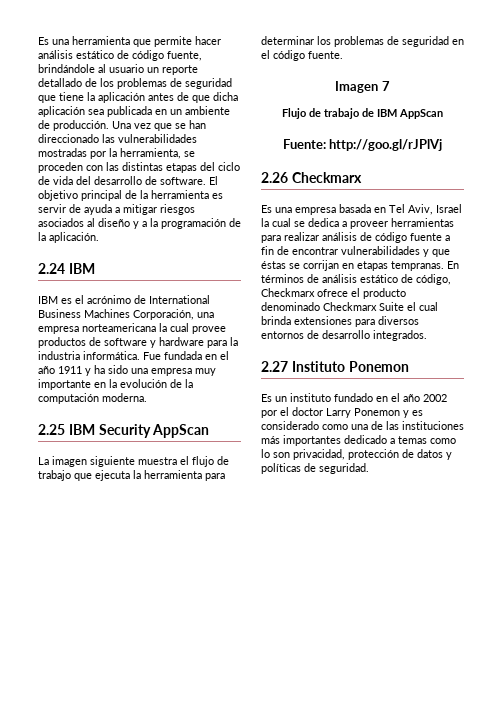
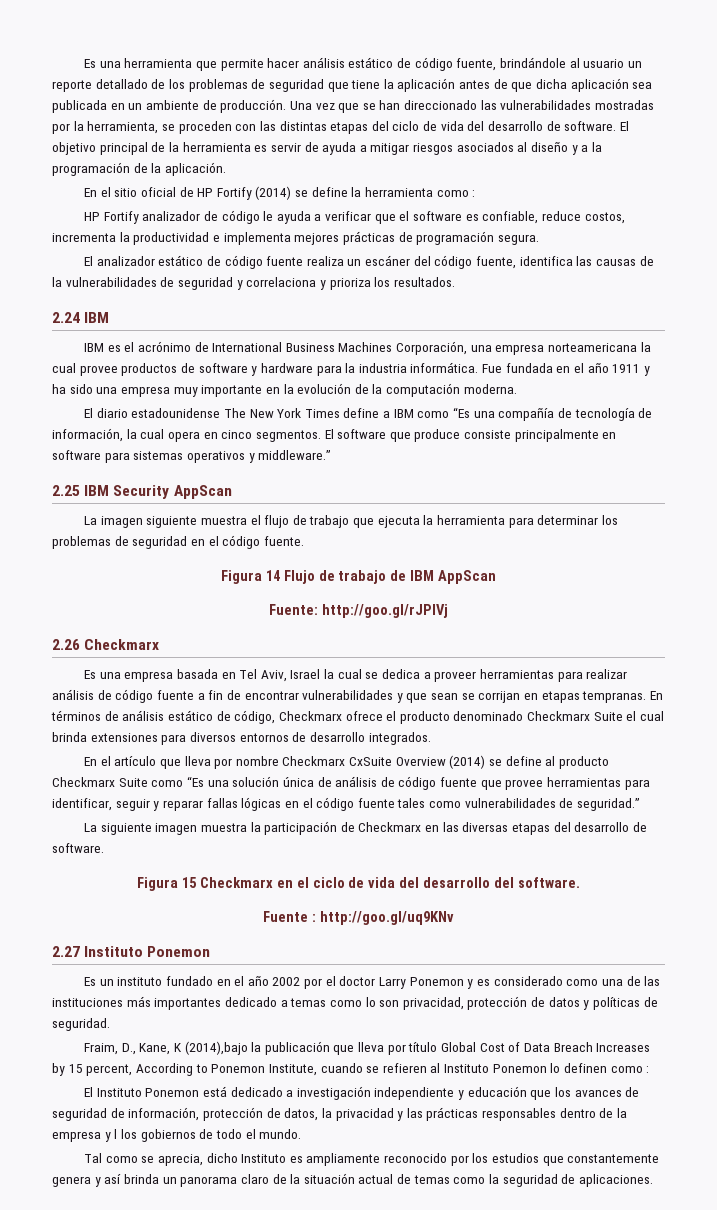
(99, 237) none -> [83,186,476,200] [83,210,625,224] [52,231,539,245] [83,255,654,269] [52,277,455,290] // En el sitio oficial de HP Fortify (2014) se define la herramienta como : // HP Fortify analizador de código le ayuda a verificar que el software es confiable, reduce costos, incrementa la productividad e implementa mejores prácticas de programación segura. // El analizador estático de código fuente realiza un escáner del código fuente, identifica las causas de la vulnerabilidades de seguridad y correlaciona y prioriza los resultados.
(147, 397) none -> [83,407,653,421] [52,428,617,442] [52,450,332,463] // El diario estadounidense The New York Times define a IBM como “Es una compañía de tecnología de información, la cual opera en cinco segmentos. El software que produce consiste principalmente en software para sistemas operativos y middleware.”
[335,81,390,93] Imagen 7 // -> [220,570,280,584] Figura 14
[261,261,286,269] éstas -> [431,693,459,700] sean
(427, 335) none -> [83,755,609,769] [52,776,650,790] [52,797,641,811] [83,821,647,835] [52,843,104,853] [136,877,581,891] [263,911,454,925] // En el artículo que lleva por nombre Checkmarx CxSuite Overview (2014) se define al producto Checkmarx Suite como “Es una solución única de análisis de código fuente que provee herramientas para identificar, seguir y reparar fallas lógicas en el código fuente tales como vulnerabilidades de seguridad.” // La siguiente imagen muestra la participación de Checkmarx en las diversas etapas del desarrollo de software. // Figura 15 Checkmarx en el ciclo de vida del desarrollo del software. // Fuente : http://goo.gl/uq9KNv
(369, 468) none -> [83,1041,651,1055] [52,1063,650,1076] [83,1086,640,1100] [52,1107,628,1121] [52,1129,302,1142] [83,1153,660,1166] [52,1173,653,1187] // Fraim, D., Kane, K (2014),bajo la publicación que lleva por título Global Cost of Data Breach Increases by 15 percent, According to Ponemon Institute, cuando se refieren al Instituto Ponemon lo definen como : // El Instituto Ponemon está dedicado a investigación independiente y educación que los avances de seguridad de información, protección de datos, la privacidad y las prácticas responsables dentro de la empresa y l los gobiernos de todo el mundo. // Tal como se aprecia, dicho Instituto es ampliamente reconocido por los estudios que constantemente genera y así brinda un panorama claro de la situación actual de temas como la seguridad de aplicaciones.

